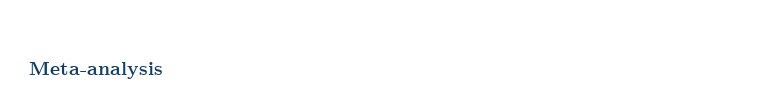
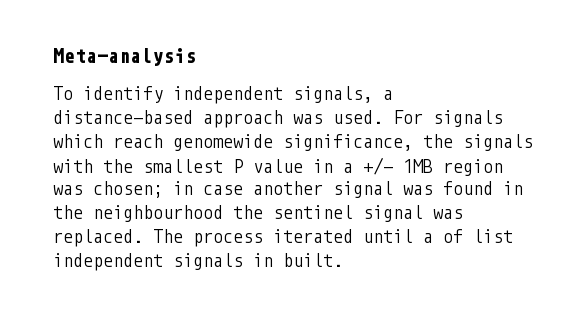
(163, 70) none -> [53,86,393,104] [53,110,503,128] [53,134,533,151] [53,157,503,176] [53,181,523,198] [53,205,463,222] [53,229,513,247] [53,253,343,271] // To identify independent signals, a distance-based approach was used. For signals which reach genomewide significance, the signals with the smallest P value in a +/- 1MB region was chosen; in case another signal was found in the neighbourhood the sentinel signal was replaced. The process iterated until a of list independent signals in built.

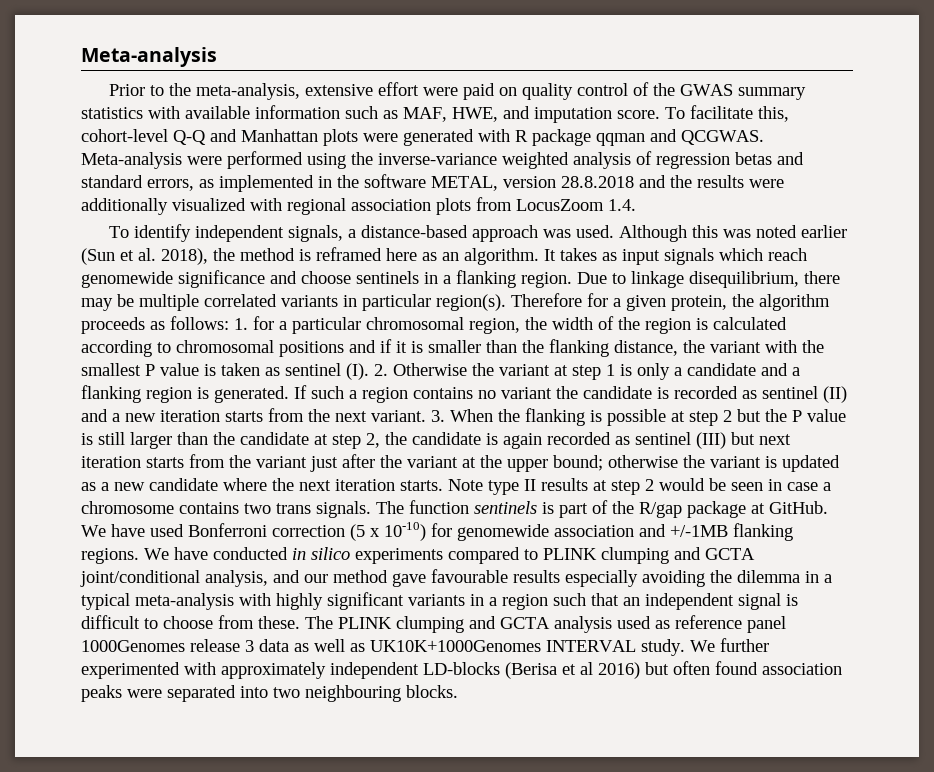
[53,48,196,66] Meta-analysis -> [81,47,217,67] [108,82,806,100] [81,105,789,123] [81,129,764,146] [81,151,804,169] [81,174,784,192] [81,197,636,215] Meta-analysis // Prior to the meta-analysis, extensive effort were paid on quality control of the GWAS summary statistics with available information such as MAF, HWE, and imputation score. To facilitate this, cohort-level Q-Q and Manhattan plots were generated with R package qqman and QCGWAS. Meta-analysis were performed using the inverse-variance weighted analysis of regression betas and standard errors, as implemented in the software METAL, version 28.8.2018 and the results were additionally visualized with regional association plots from LocusZoom 1.4.
[393,110,503,127] [53,134,533,151] For signals which reach genomewide significance, the signals -> [618,225,847,242] [81,247,807,265] [81,270,840,288] [81,293,830,311] [81,316,787,334] [81,339,761,357] Although this was noted earlier (Sun et al. 2018), the method is reframed here as an algorithm. It takes as input signals which reach genomewide significance and choose sentinels in a flanking region. Due to linkage disequilibrium, there may be multiple correlated variants in particular region(s). Therefore for a given protein, the algorithm proceeds as follows: 1. for a particular chromosomal region, the width of the region is calculated according to chromosomal positions and if it is smaller than the flanking distance, the variant
[313,157,503,176] [53,181,523,198] [53,205,463,222] [53,229,513,247] [53,253,343,271] in a +/- 1MB region was chosen; in case another signal was found in the neighbourhood the sentinel signal was replaced. The process iterated until a of list independent signals in built. -> [204,363,800,380] [81,385,847,403] [81,408,846,426] [81,432,791,449] [81,454,840,472] [81,478,831,495] [81,500,828,518] [81,522,793,541] [81,547,755,564] [80,569,832,587] [81,592,798,610] [81,615,786,633] [81,638,769,656] [81,661,842,679] [81,685,458,702] is taken as sentinel (I). 2. Otherwise the variant at step 1 is only a candidate and a flanking region is generated. If such a region contains no variant the candidate is recorded as sentinel (II) and a new iteration starts from the next variant. 3. When the flanking is possible at step 2 but the P value is still larger than the candidate at step 2, the candidate is again recorded as sentinel (III) but next iteration starts from the variant just after the variant at the upper bound; otherwise the variant is updated as a new candidate where the next iteration starts. Note type II results at step 2 would be seen in case a chromosome contains two trans signals. The function sentinels is part of the R/gap package at GitHub. We have used Bonferroni correction (5 x 10-10) for genomewide association and +/-1MB flanking regions. We have conducted in silico experiments compared to PLINK clumping and GCTA joint/conditional analysis, and our method gave favourable results especially avoiding the dilemma in a typical meta-analysis with highly significant variants in a region such that an independent signal is difficult to choose from these. The PLINK clumping and GCTA analysis used as reference panel 1000Genomes release 3 data as well as UK10K+1000Genomes INTERVAL study. We further experimented with approximately independent LD-blocks (Berisa et al 2016) but often found association peaks were separated into two neighbouring blocks.

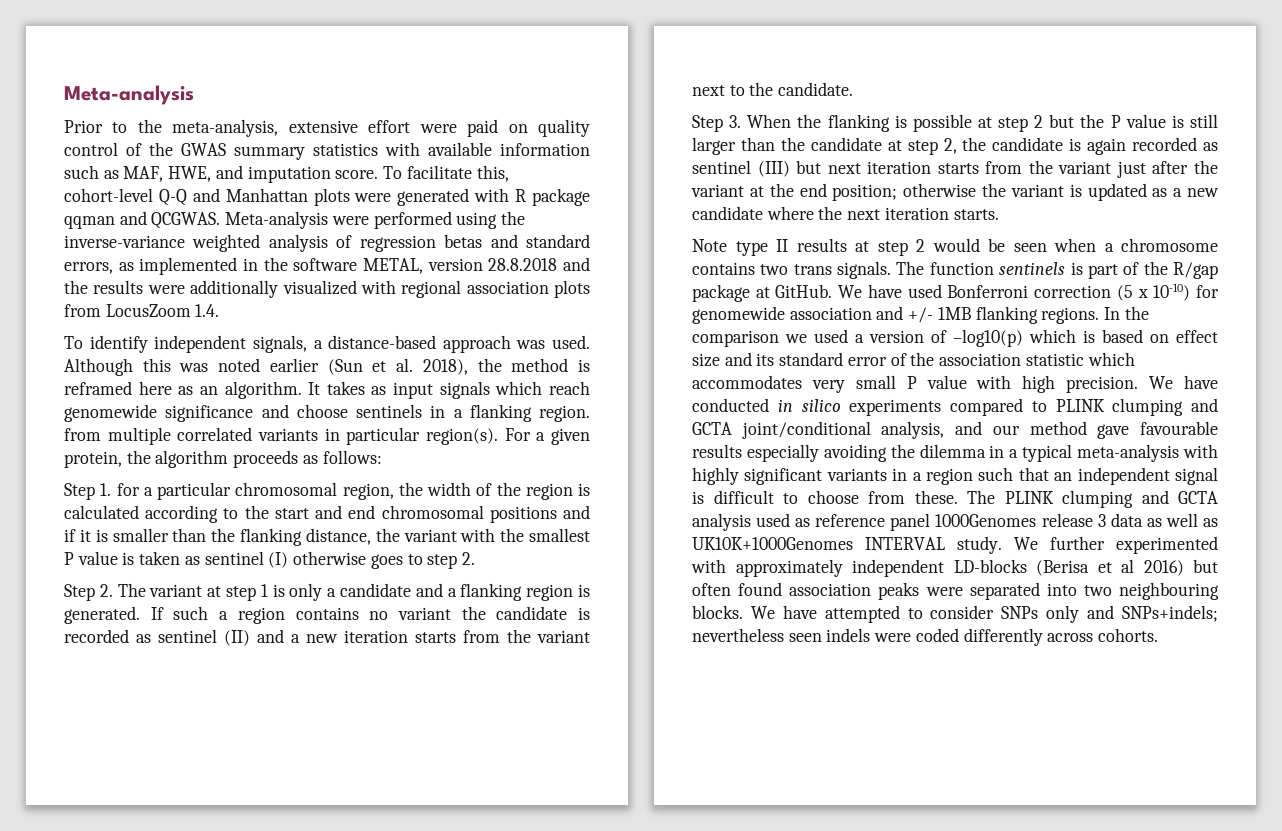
[577,271,840,288] [81,294,134,311] Due to linkage disequilibrium, there may be -> [64,428,101,441] from
[511,293,608,307] Therefore for -> [504,428,531,441] For
(229, 323) none -> [64,483,95,500] // Step
(171, 347) none -> [244,505,376,519] the start and end
[346,363,494,380] (I). 2. Otherwise the -> [268,551,475,569] [64,583,146,601] (I) otherwise goes to step 2. // Step 2. The
[335,410,426,422] next variant. -> [537,630,590,643] [692,82,854,96] [692,115,723,132] variant next to the candidate. // Step
[507,455,603,472] upper bound; -> [799,183,898,201] end position;
(443, 485) none -> (999, 214) //
[768,479,818,491] in case -> [1054,238,1096,252] when
[670,523,793,541] [81,548,139,564] +/-1MB flanking regions. -> [908,306,1149,324] [692,329,1218,347] [692,352,1135,367] [692,375,1139,393] +/- 1MB flanking regions. In the comparison we used a version of –log10(p) which is based on effect size and its standard error of the association statistic which accommodates very small P value with high precision.
(458, 691) none -> [750,605,1218,623] [692,628,1159,646] We have attempted to consider SNPs only and SNPs+indels; nevertheless seen indels were coded differently across cohorts.

